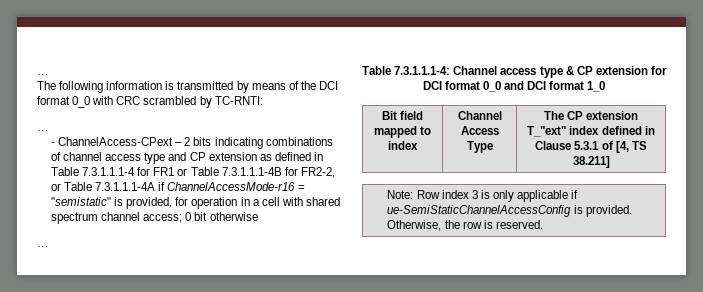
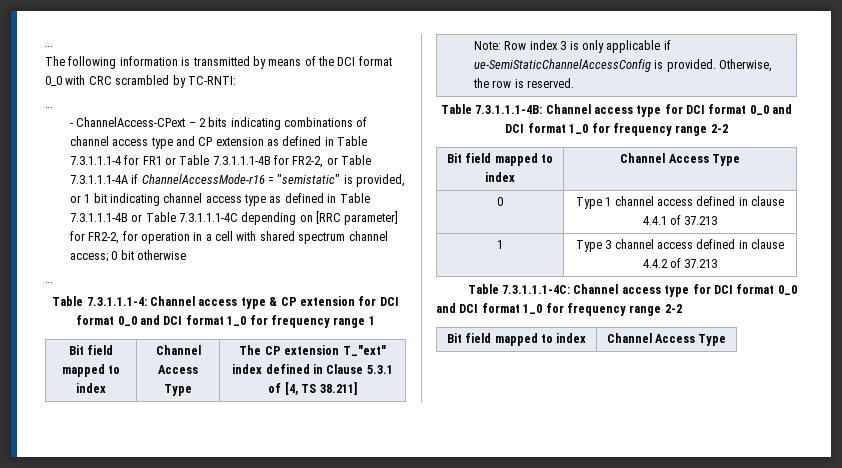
(173, 203) none -> [69,193,370,206] [69,211,399,225] [69,231,120,244] or 1 bit indicating channel access type as defined in Table 7.3.1.1.1-4B or Table 7.3.1.1.1-4C depending on [RRC parameter] for FR2-2,
(606, 86) none -> [249,315,375,328] for frequency range 1
(543, 224) none -> [440,104,793,117] [505,123,728,136] [446,153,554,166] [485,172,515,182] [620,153,740,166] [497,197,503,206] [575,196,785,209] [642,215,718,225] [497,240,503,249] [575,239,785,252] [642,258,718,268] [467,284,797,297] [436,303,682,316] [446,333,587,346] [606,333,727,346] // Table 7.3.1.1.1-4B: Channel access type for DCI format 0_0 and DCI format 1_0 for frequency range 2-2 // Bit field mapped to index | Channel Access Type // 0 | Type 1 channel access defined in clause 4.4.1 of 37.213 // 1 | Type 3 channel access defined in clause 4.4.2 of 37.213 // Table 7.3.1.1.1-4C: Channel access type for DCI format 0_0 and DCI format 1_0 for frequency range 2-2 // Bit field mapped to index | Channel Access Type

